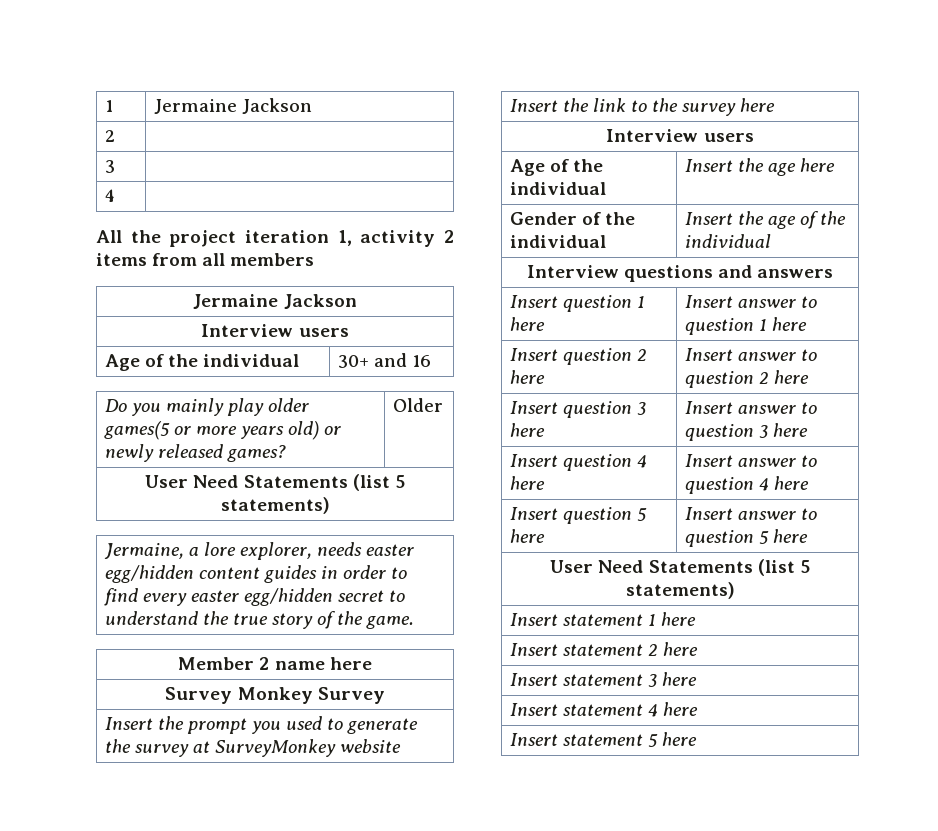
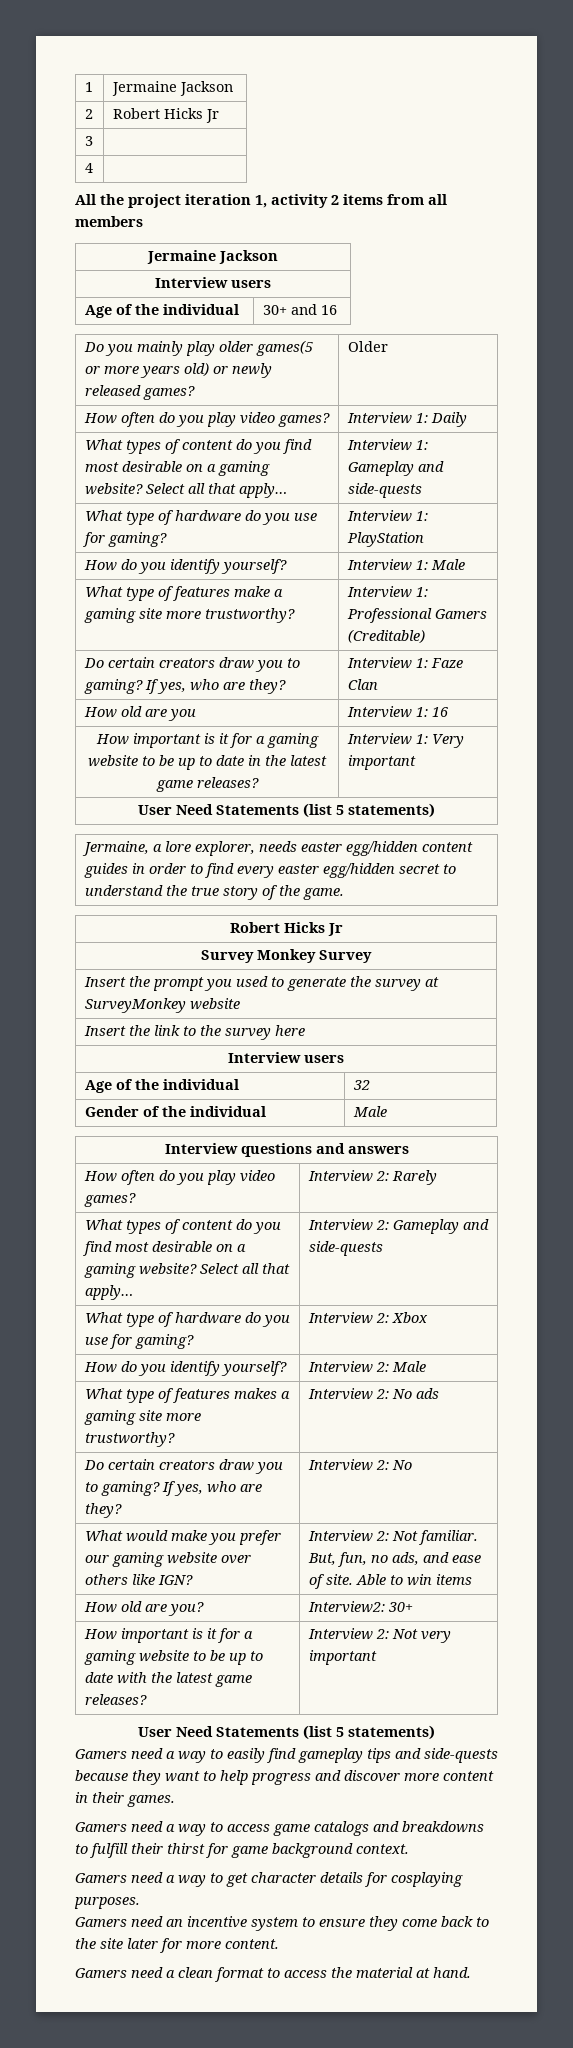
(115, 136) none -> [112,108,219,123] Robert Hicks Jr
(443, 405) none -> [83,412,330,427] [346,412,467,427] [84,439,312,454] [84,461,270,476] [84,483,287,498] [346,439,428,451] [347,461,444,476] [347,483,422,498] [84,510,317,525] [81,532,167,547] [346,510,428,522] [346,532,424,547] [83,559,287,574] [346,559,465,571] [84,586,283,601] [83,608,295,623] [346,586,428,598] [346,608,487,623] [347,629,425,643] [83,657,300,672] [83,679,286,694] [346,657,463,669] [347,679,378,690] [83,706,196,721] [346,706,449,718] [95,733,319,748] [88,755,327,770] [155,777,259,792] [346,733,464,748] [347,755,416,770] // How often do you play video games? | Interview 1: Daily // What types of content do you find most desirable on a gaming website? Select all that apply… | Interview 1: Gameplay and side-quests // What type of hardware do you use for gaming? | Interview 1: PlayStation // How do you identify yourself? | Interview 1: Male // What type of features make a gaming site more trustworthy? | Interview 1: Professional Gamers (Creditable) // Do certain creators draw you to gaming? If yes, who are they? | Interview 1: Faze Clan // How old are you | Interview 1: 16 // How important is it for a gaming website to be up to date in the latest game releases? | Interview 1: Very important
[178,657,372,670] Member 2 name here -> [229,922,343,936] Robert Hicks Jr
[684,158,836,176] Insert the age here -> [352,1080,370,1090] 32
[684,211,847,229] [684,234,771,248] [526,265,834,282] [509,295,645,312] [509,317,545,331] [684,295,817,308] [684,317,807,335] [509,348,647,365] [509,370,545,384] [684,348,817,361] [684,370,809,388] [509,401,646,418] [509,423,545,437] [684,401,817,414] [684,423,808,441] [509,454,647,471] [509,476,545,490] [684,454,817,467] [684,476,809,494] [509,507,647,524] [509,529,545,543] [684,507,817,520] [684,529,808,547] [550,559,810,576] [625,582,735,599] [509,612,697,626] [509,642,699,656] [509,672,698,687] [509,702,699,717] [509,732,698,747] Insert the age of the individual // Interview questions and answers // Insert question 1 here | Insert answer to question 1 here // Insert question 2 here | Insert answer to question 2 here // Insert question 3 here | Insert answer to question 3 here // Insert question 4 here | Insert answer to question 4 here // Insert question 5 here | Insert answer to question 5 here // User Need Statements (list 5 statements) // Insert statement 1 here // Insert statement 2 here // Insert statement 3 here // Insert statement 4 here // Insert statement 5 here -> [352,1106,387,1117] [164,1143,409,1157] [83,1170,275,1185] [83,1193,136,1207] [307,1170,437,1185] [84,1219,281,1234] [81,1241,246,1256] [83,1263,290,1278] [84,1285,133,1300] [307,1219,489,1234] [308,1241,383,1256] [84,1312,290,1327] [84,1334,194,1349] [307,1312,428,1324] [83,1361,287,1376] [307,1361,426,1373] [84,1388,290,1403] [83,1410,201,1425] [84,1432,175,1447] [307,1388,439,1400] [83,1459,283,1474] [84,1481,262,1496] [84,1503,122,1518] [307,1459,412,1471] [84,1530,281,1545] [84,1552,251,1567] [84,1574,193,1585] [307,1530,478,1545] [307,1552,481,1567] [308,1574,472,1589] [83,1601,204,1616] [307,1601,413,1613] [83,1628,253,1643] [83,1650,263,1665] [84,1672,252,1687] [84,1694,147,1705] [307,1628,451,1643] [308,1650,377,1665] [138,1725,435,1740] [75,1748,498,1763] [75,1770,494,1785] [75,1792,175,1807] [75,1821,484,1836] [75,1843,409,1858] [75,1872,463,1887] [74,1897,140,1909] [75,1916,489,1931] [75,1938,279,1953] [75,1967,471,1982] Male // Interview questions and answers // How often do you play video games? | Interview 2: Rarely // What types of content do you find most desirable on a gaming website? Select all that apply… | Interview 2: Gameplay and side-quests // What type of hardware do you use for gaming? | Interview 2: Xbox // How do you identify yourself? | Interview 2: Male // What type of features makes a gaming site more trustworthy? | Interview 2: No ads // Do certain creators draw you to gaming? If yes, who are they? | Interview 2: No // What would make you prefer our gaming website over others like IGN? | Interview 2: Not familiar. But, fun, no ads, and ease of site. Able to win items // How old are you? | Interview2: 30+ // How important is it for a gaming website to be up to date with the latest game releases? | Interview 2: Not very important // User Need Statements (list 5 statements) // Gamers need a way to easily find gameplay tips and side-quests because they want to help progress and discover more content in their games. // Gamers need a way to access game catalogs and breakdowns to fulfill their thirst for game background context. // Gamers need a way to get character details for cosplaying purposes. // Gamers need an incentive system to ensure they come back to the site later for more content. // Gamers need a clean format to access the material at hand.

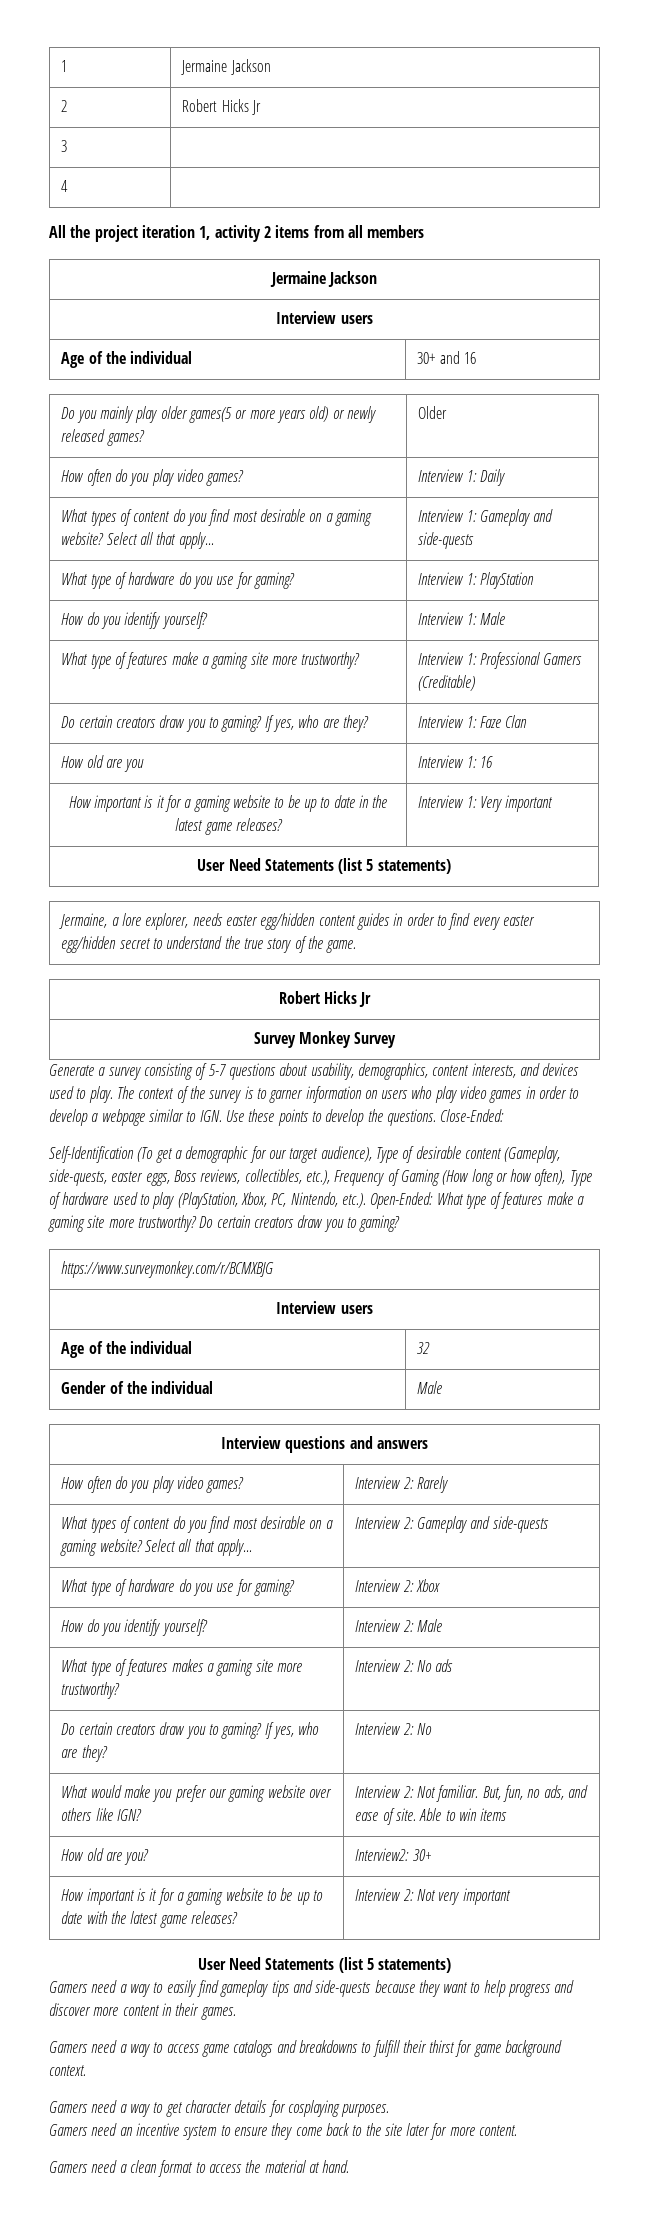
[83,976,439,991] [84,998,240,1013] [83,1025,305,1040] // Insert the prompt you used to generate the survey at SurveyMonkey website // Insert the link to the survey here -> [49,1063,580,1080] [49,1086,580,1103] [49,1109,505,1126] [49,1146,561,1163] [49,1169,592,1186] [49,1192,585,1209] [48,1215,401,1232] [61,1261,275,1278] // Generate a survey consisting of 5-7 questions about usability, demographics, content interests, and devices used to play. The context of the survey is to garner information on users who play video games in order to develop a webpage similar to IGN. Use these points to develop the questions. Close-Ended: // Self-Identification (To get a demographic for our target audience), Type of desirable content (Gameplay, side-quests, easter eggs, Boss reviews, collectibles, etc.), Frequency of Gaming (How long or how often), Type of hardware used to play (PlayStation, Xbox, PC, Nintendo, etc.). Open-Ended: What type of features make a gaming site more trustworthy? Do certain creators draw you to gaming? // https://www.surveymonkey.com/r/BCMXBJG

